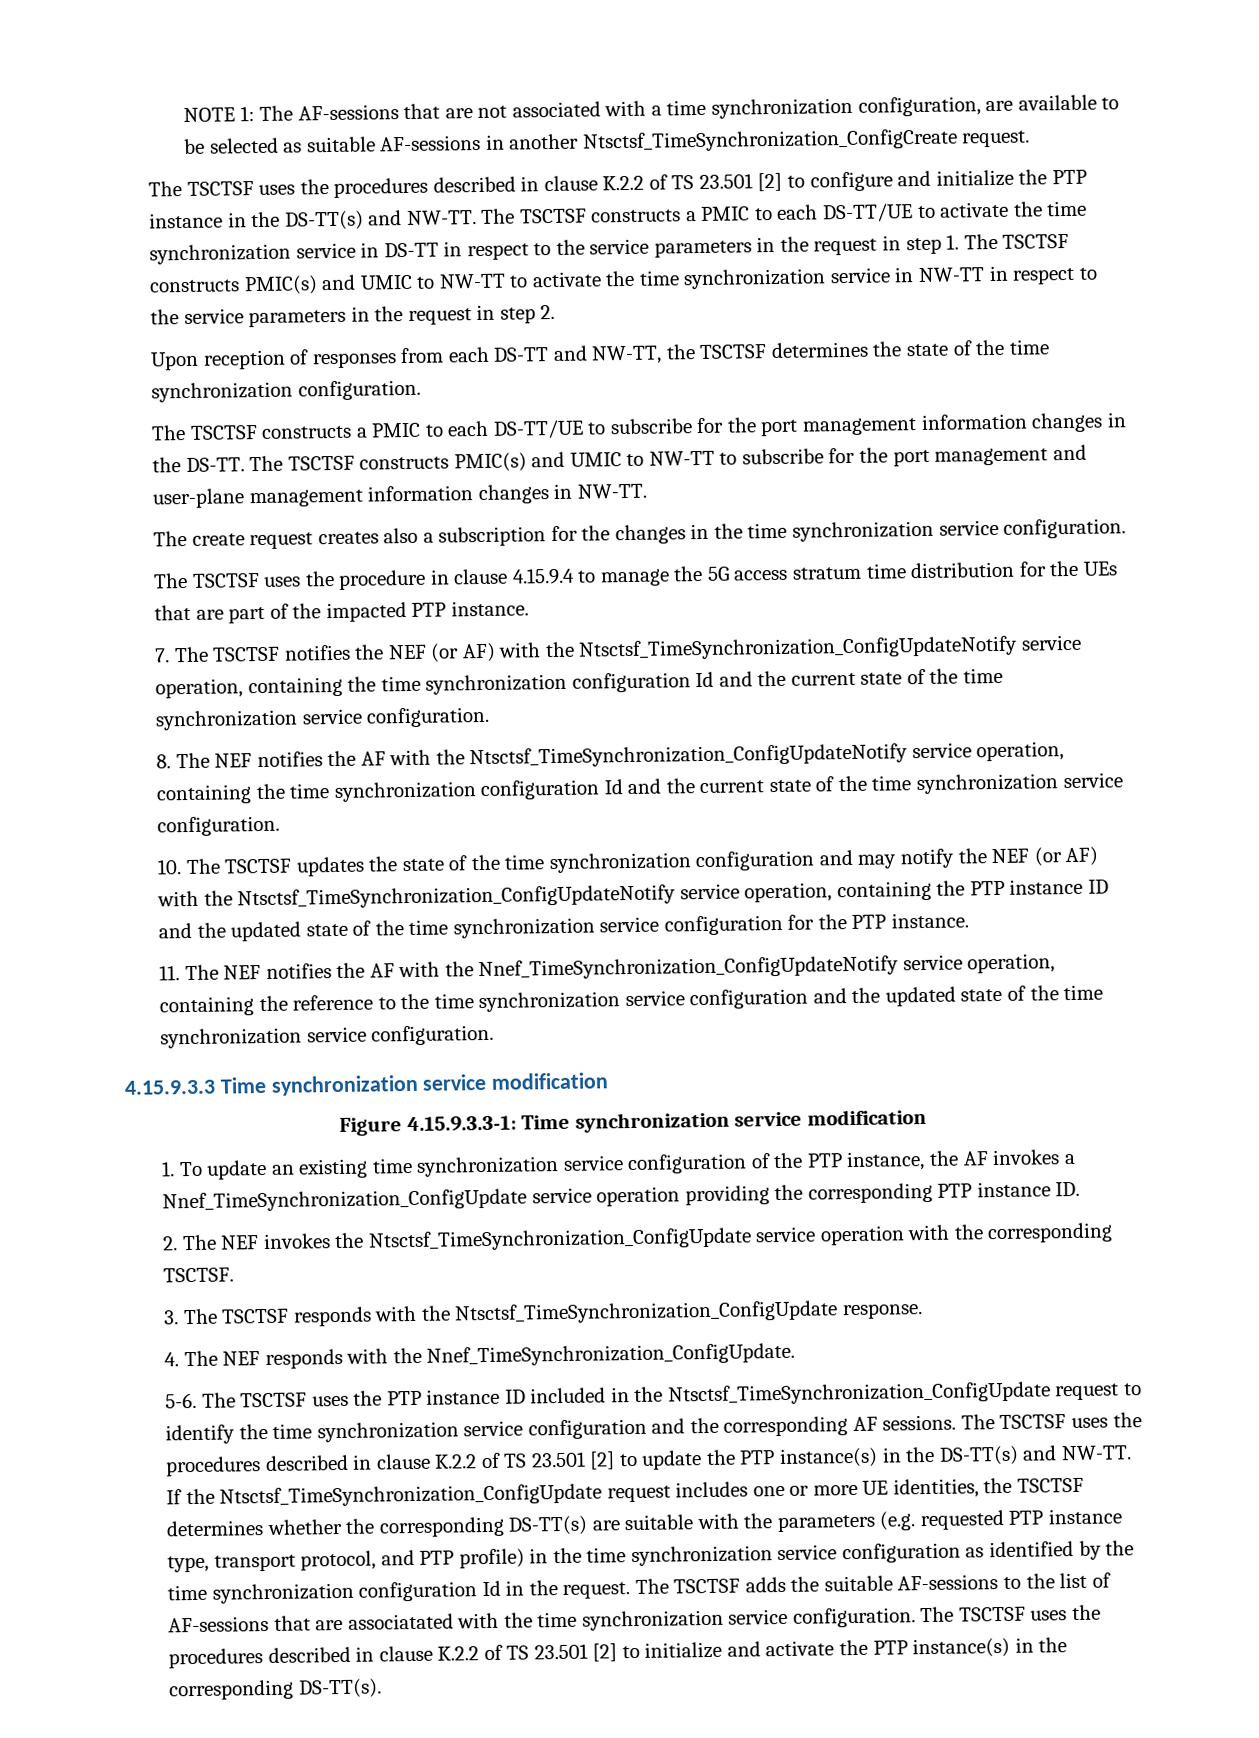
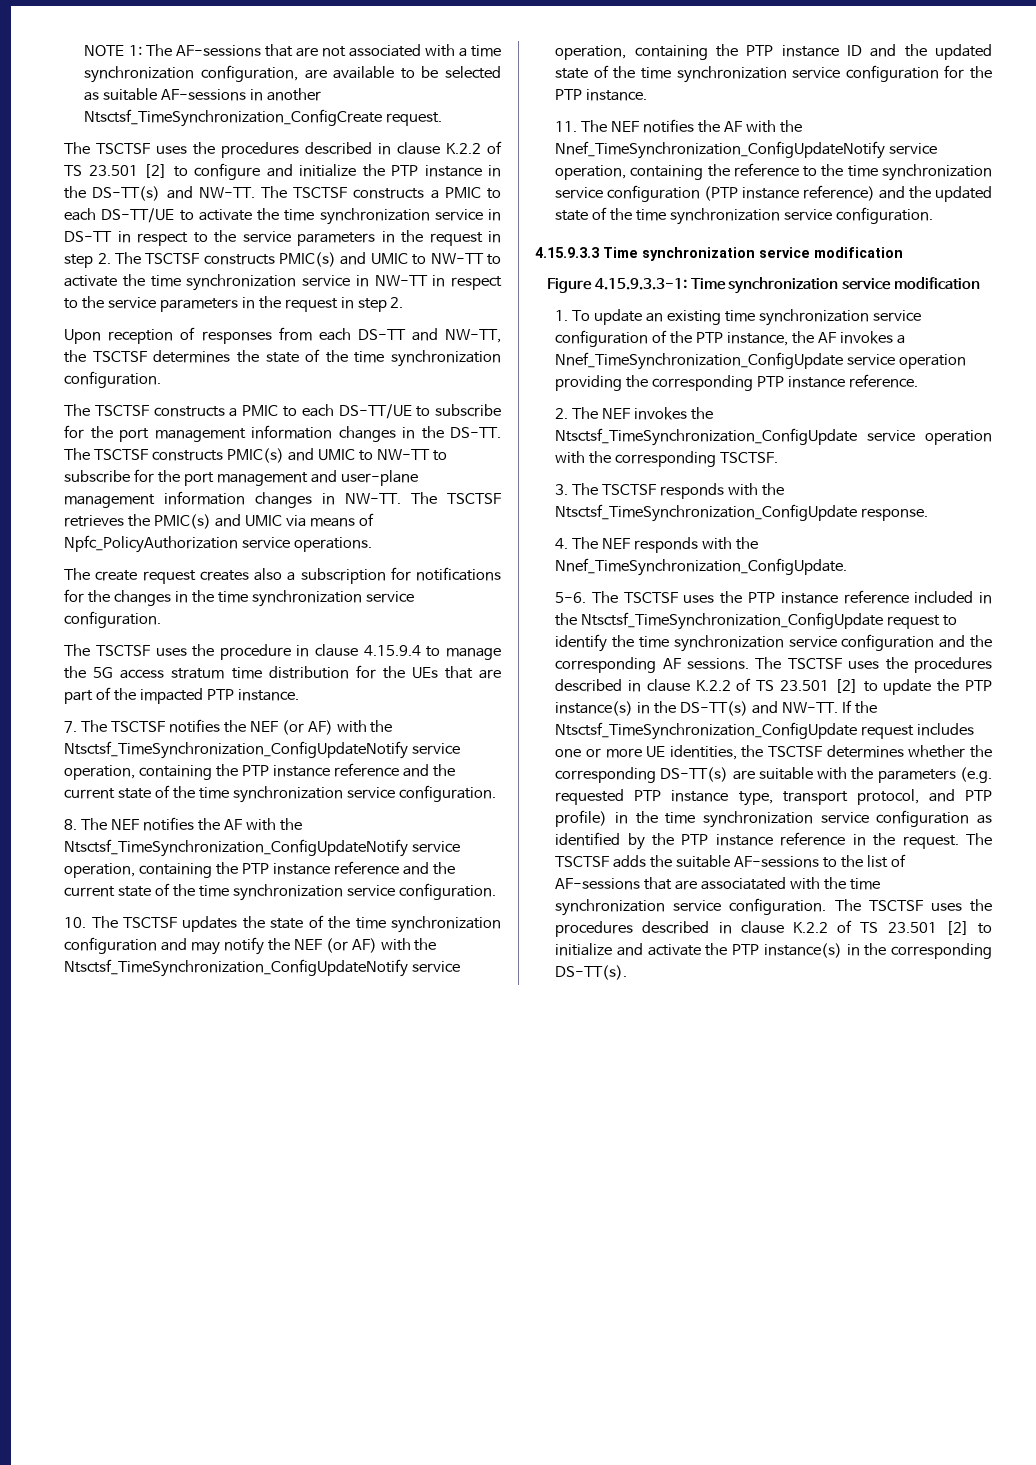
[946,234,960,250] 1. -> [97,253,111,264] 2.
(647, 491) none -> [411,492,501,504] [64,513,374,529] [64,535,373,553] The TSCTSF retrieves the PMIC(s) and UMIC via means of Npfc_PolicyAuthorization service operations.
(578, 533) none -> [416,567,502,581] [64,589,85,603] notifications for
[380,671,715,695] time synchronization configuration Id -> [241,763,399,777] PTP instance reference
[289,779,623,803] time synchronization configuration Id -> [241,861,399,875] PTP instance reference
(809, 999) none -> [704,185,876,201] (PTP instance reference)
[1055,1181,1081,1197] ID. -> [848,374,918,388] reference.
[504,1389,526,1404] ID -> [843,590,909,604] reference
[167,1580,501,1604] time synchronization configuration Id -> [681,832,846,846] PTP instance reference

